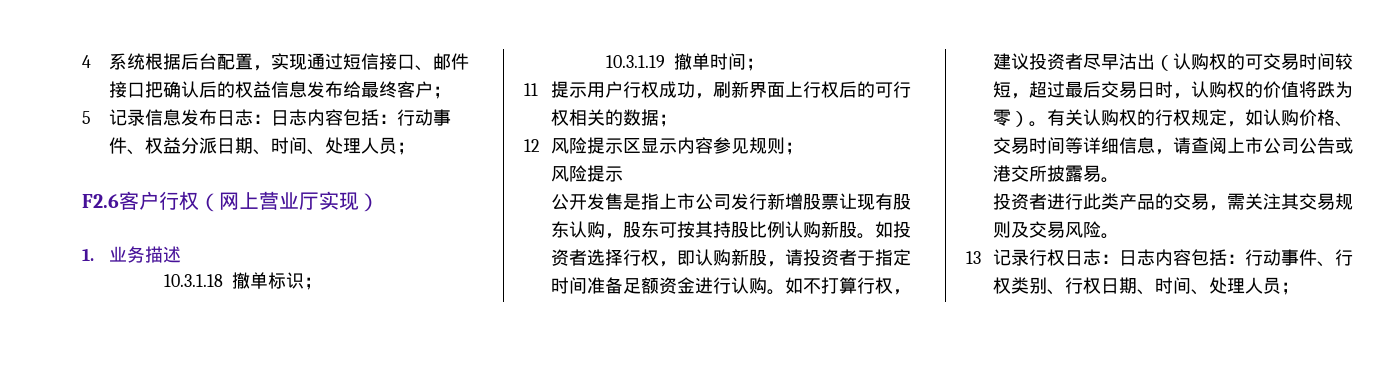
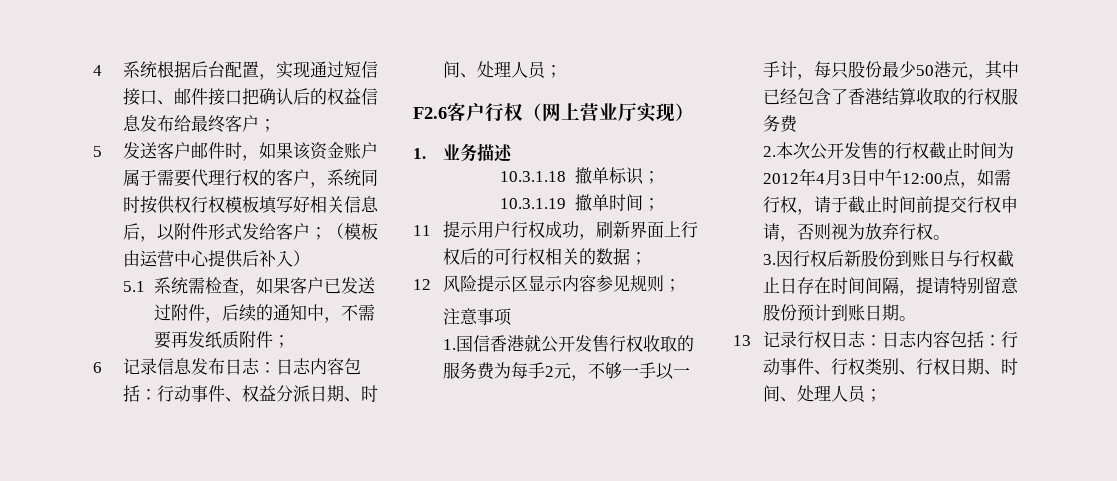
(91, 117) none -> [123,142,379,161] [123,169,379,188] [123,196,380,214] [123,223,379,242] [123,250,311,268] [123,277,375,296] [153,304,375,323] [153,331,290,349] [93,362,102,373] 发送客户邮件时，如果该资金账户属于需要代理行权的客户，系统同时按供权行权模板填写好相关信息后，以附件形式发给客户；（模板由运营中心提供后补入） // 5.1系统需检查，如果客户已发送过附件，后续的通知中，不需要再发纸质附件； // 6
[551,165,624,182] [551,193,912,210] [551,221,912,239] [551,249,912,267] [551,277,912,295] [993,53,1354,71] [993,81,1354,99] [993,109,1354,127] [993,137,1354,155] [993,165,1120,183] [993,193,1354,211] [993,221,1102,238] 风险提示 // 公开发售是指上市公司发行新增股票让现有股东认购，股东可按其持股比例认购新股。如投资者选择行权，即认购新股，请投资者于指定时间准备足额资金进行认购。如不打算行权，建议投资者尽早沽出（认购权的可交易时间较短，超过最后交易日时，认购权的价值将跌为零）。有关认购权的行权规定，如认购价格、交易时间等详细信息，请查阅上市公司公告或港交所披露易。 // 投资者进行此类产品的交易，需关注其交易规则及交易风险 -> [443,308,513,326] [443,334,695,353] [443,362,691,381] [763,60,1020,80] [763,88,1019,105] [763,115,799,133] [763,142,1015,160] [763,168,1012,188] [763,196,1019,215] [763,223,951,242] [763,250,1015,268] [763,277,1020,296] [763,304,900,322] 注意事项 // 1.国信香港就公开发售行权收取的服务费为每手2元，不够一手以一手计，每只股份最少50港元，其中已经包含了香港结算收取的行权服务费 // 2.本次公开发售的行权截止时间为2012年4月3日中午12:00点，如需行权，请于截止时间前提交行权申请，否则视为放弃行权。 // 3.因行权后新股份到账日与行权截止日存在时间间隔，提请特别留意股份预计到账日期

